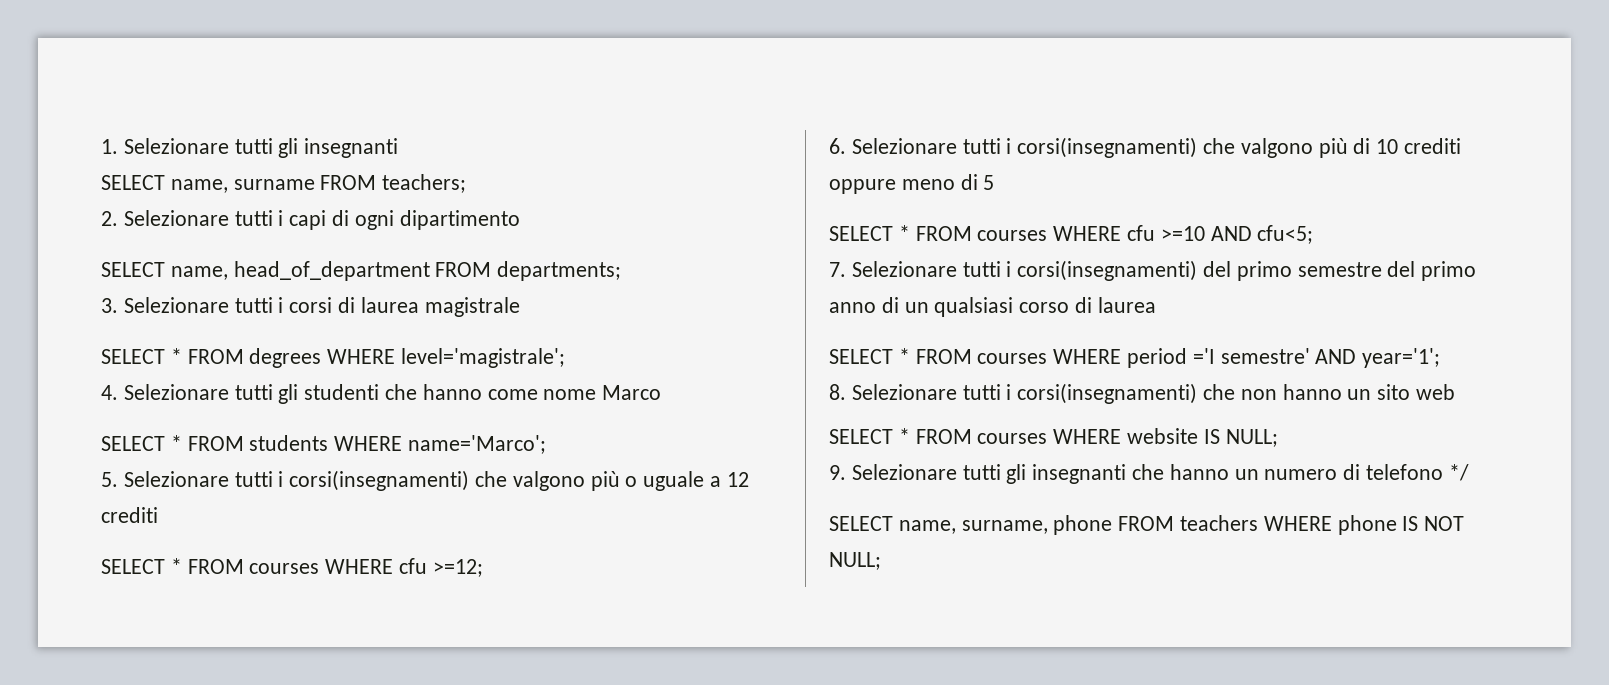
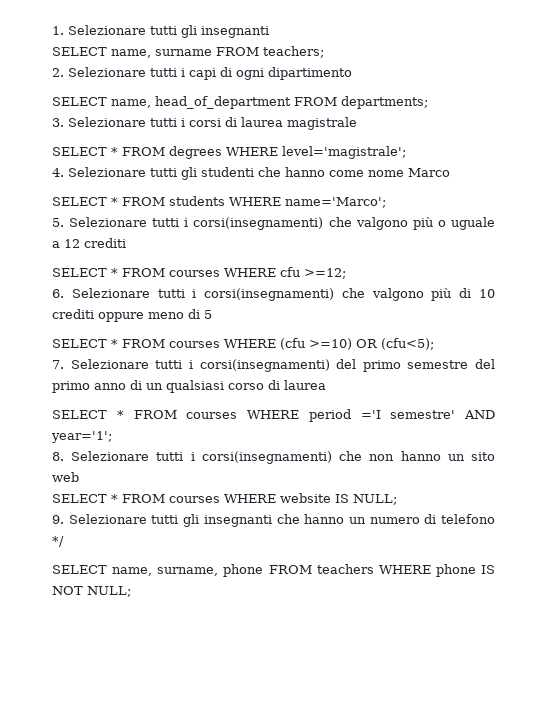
[1127,225,1314,244] cfu >=10 AND cfu<5; -> [280,338,434,350] (cfu >=10) OR (cfu<5);

